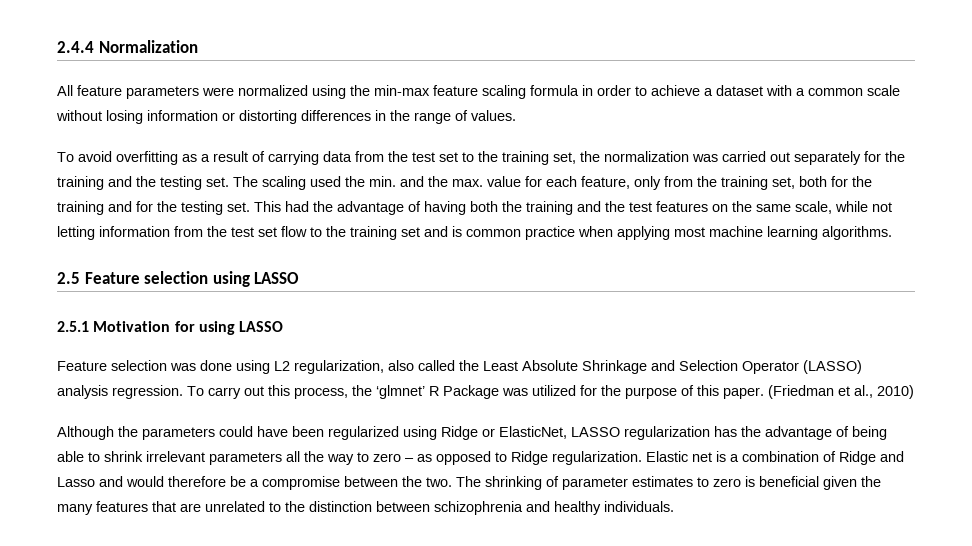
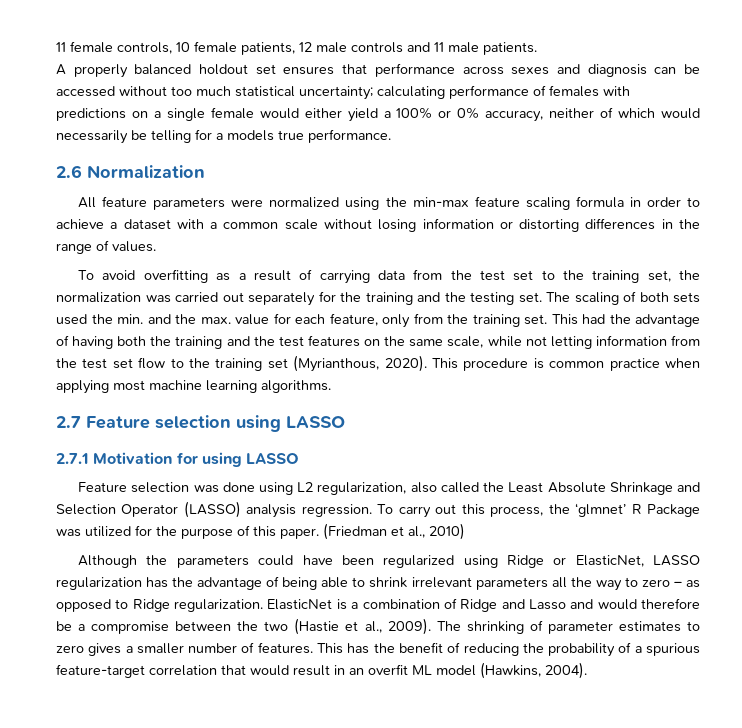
[57,41,94,53] 2.4.4 -> [56,41,537,55] [56,63,701,78] [56,85,630,100] [56,107,700,122] [56,129,391,144] [56,165,82,178] 11 female controls, 10 female patients, 12 male controls and 11 male patients. // A properly balanced holdout set ensures that performance across sexes and diagnosis can be accessed without too much statistical uncertainty; calculating performance of females with predictions on a single female would either yield a 100% or 0% accuracy, neither of which would necessarily be telling for a models true performance. // 2.6
(306, 183) none -> [623,291,700,303] of both sets
[772,176,872,189] [57,201,223,215] set, both for the training and for the testing -> (520, 320) none
[424,226,448,237] and -> [293,355,529,372] (Myrianthous, 2020). This procedure
[57,272,80,284] 2.5 -> [56,416,81,428] 2.7
[57,321,89,332] 2.5.1 -> [56,453,89,464] 2.7.1
[646,451,712,462] Elastic net -> [267,599,333,610] ElasticNet
[426,477,452,487] two. -> [264,618,431,635] two (Hastie et al., 2009).
[745,476,881,490] [57,501,674,515] is beneficial given the many features that are unrelated to the distinction between schizophrenia and healthy individuals. -> [88,642,700,657] [56,662,587,679] gives a smaller number of features. This has the benefit of reducing the probability of a spurious feature-target correlation that would result in an overfit ML model (Hawkins, 2004).

